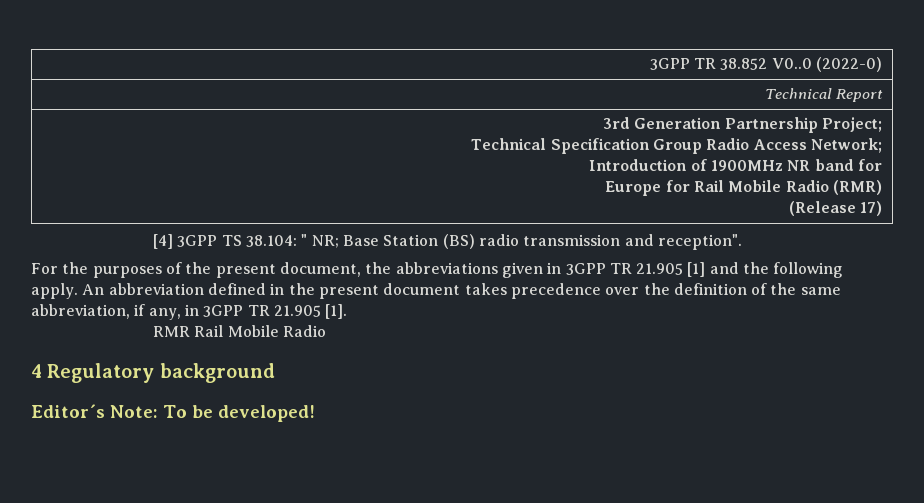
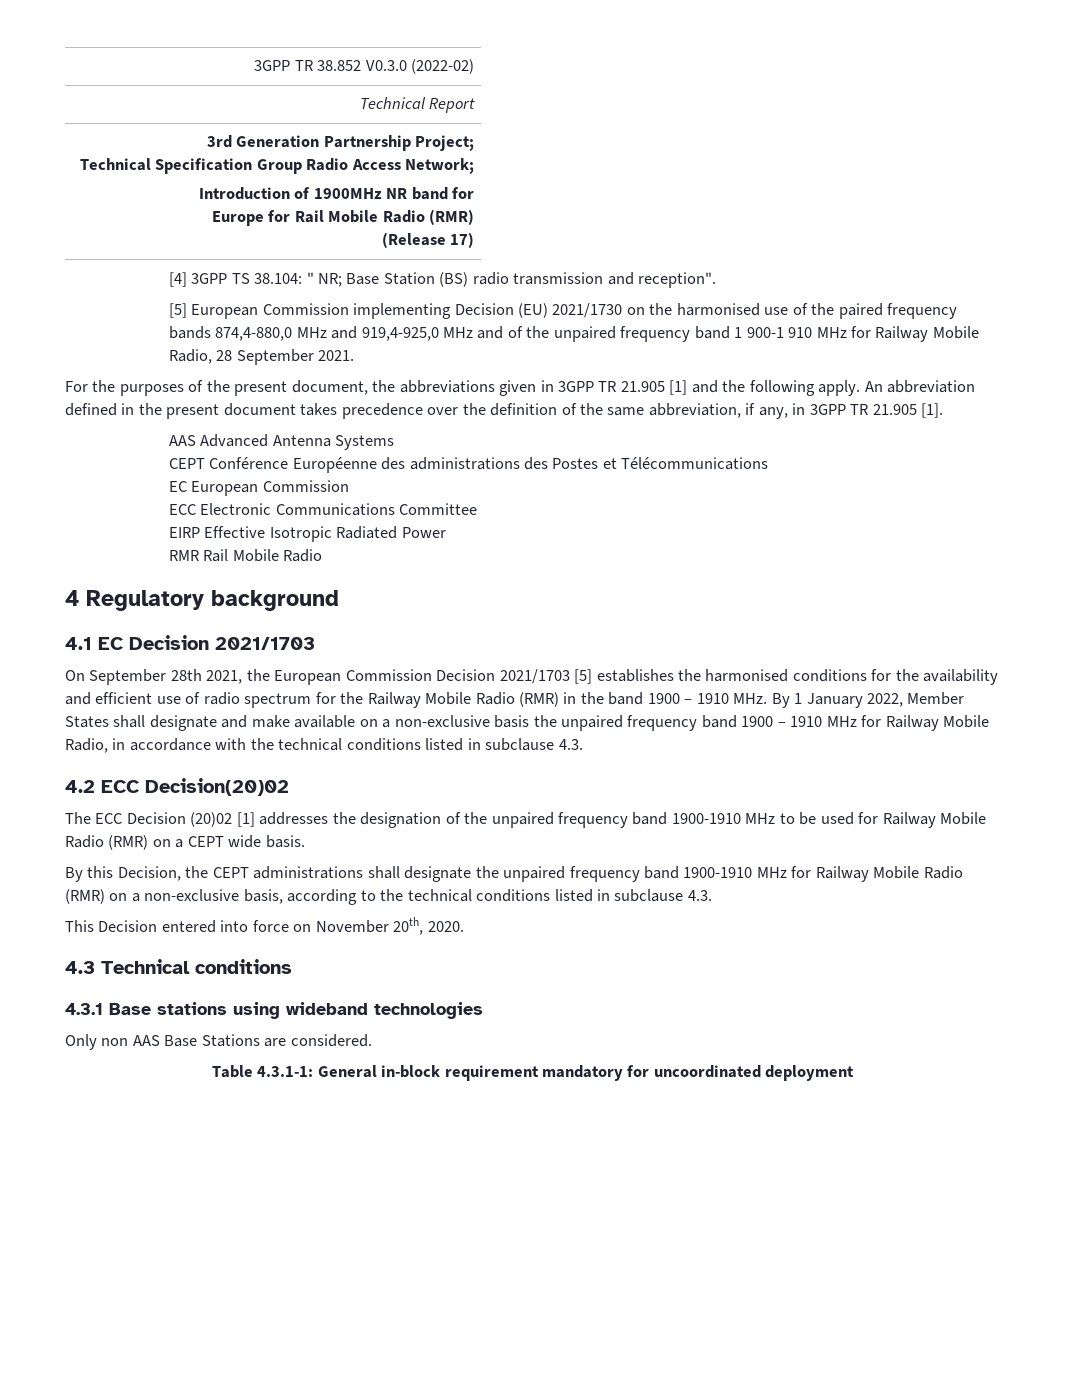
[771,57,882,72] V0..0 (2022-0) -> [365,59,475,74] V0.3.0 (2022-02)
(742, 242) none -> [168,303,958,319] [168,326,979,342] [168,349,355,365] // [5] European Commission implementing Decision (EU) 2021/1730 on the harmonised use of the paired frequency bands 874,4-880,0 MHz and 919,4-925,0 MHz and of the unpaired frequency band 1 900-1 910 MHz for Railway Mobile Radio, 28 September 2021.
(348, 311) none -> [168,434,395,450] [168,457,769,473] [168,480,349,496] [168,503,478,516] [168,526,446,542] // AAS Advanced Antenna Systems // CEPT Conférence Européenne des administrations des Postes et Télécommunications // EC European Commission // ECC Electronic Communications Committee // EIRP Effective Isotropic Radiated Power
[31,404,315,422] Editor´s Note: To be developed! -> [65,635,315,650] [65,669,999,685] [65,692,965,708] [65,715,990,731] [65,738,583,753] [65,778,289,796] [65,812,987,828] [65,835,305,850] [65,866,963,882] [65,889,712,905] [65,917,464,935] [65,959,292,974] [65,1002,483,1019] [65,1034,372,1050] [211,1065,855,1081] 4.1 EC Decision 2021/1703 // On September 28th 2021, the European Commission Decision 2021/1703 [5] establishes the harmonised conditions for the availability and efficient use of radio spectrum for the Railway Mobile Radio (RMR) in the band 1900 – 1910 MHz. By 1 January 2022, Member States shall designate and make available on a non-exclusive basis the unpaired frequency band 1900 – 1910 MHz for Railway Mobile Radio, in accordance with the technical conditions listed in subclause 4.3. // 4.2 ECC Decision(20)02 // The ECC Decision (20)02 [1] addresses the designation of the unpaired frequency band 1900-1910 MHz to be used for Railway Mobile Radio (RMR) on a CEPT wide basis. // By this Decision, the CEPT administrations shall designate the unpaired frequency band 1900-1910 MHz for Railway Mobile Radio (RMR) on a non-exclusive basis, according to the technical conditions listed in subclause 4.3. // This Decision entered into force on November 20th, 2020. // 4.3 Technical conditions // 4.3.1 Base stations using wideband technologies // Only non AAS Base Stations are considered. // Table 4.3.1-1: General in-block requirement mandatory for uncoordinated deployment

